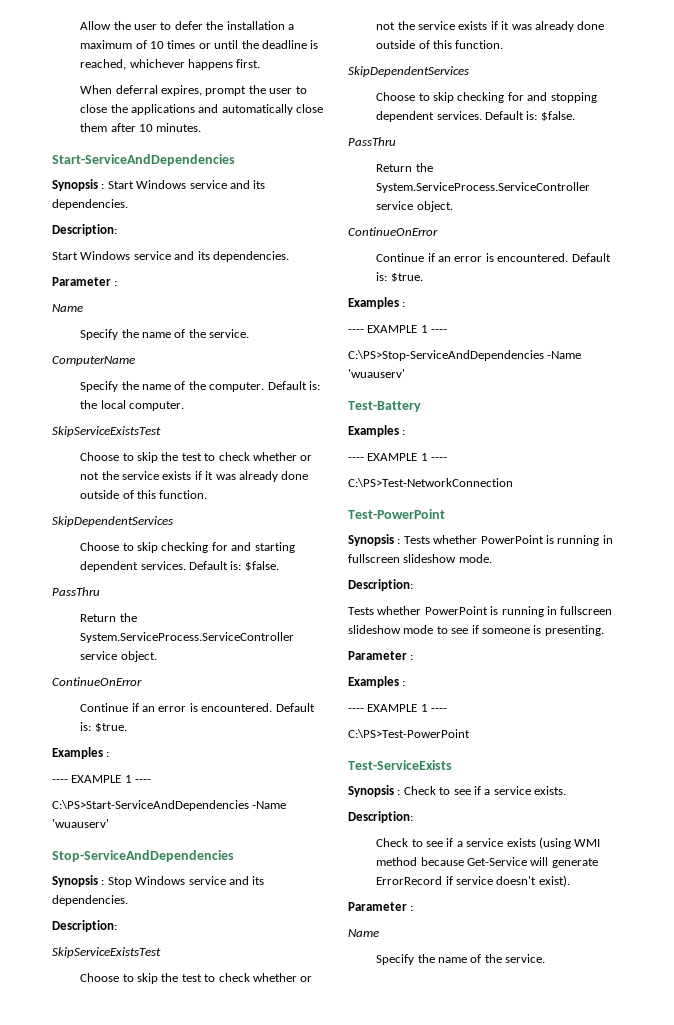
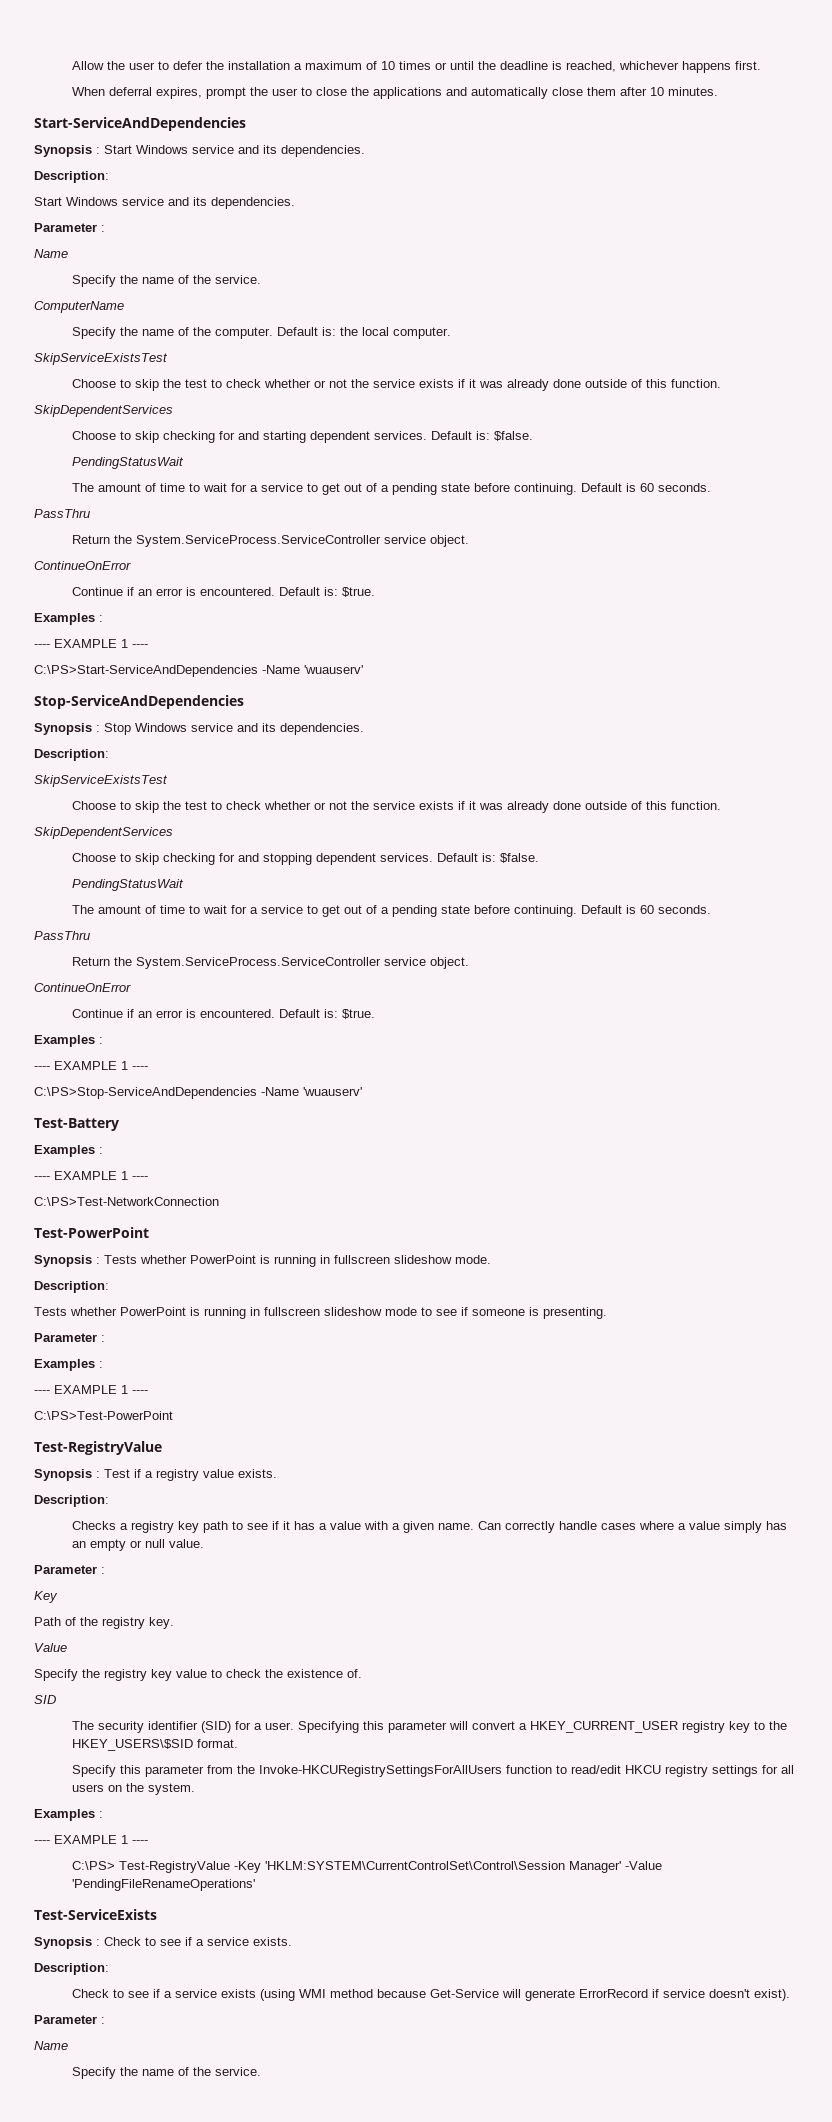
(279, 566) none -> [72,457,185,469] [72,483,712,495] // PendingStatusWait // The amount of time to wait for a service to get out of a pending state before continuing. Default is 60 seconds.
(575, 116) none -> [72,879,185,891] [72,905,712,917] // PendingStatusWait // The amount of time to wait for a service to get out of a pending state before continuing. Default is 60 seconds.
(470, 733) none -> [34,1441,162,1455] [34,1469,277,1481] [34,1495,109,1507] [72,1521,788,1533] [72,1539,205,1551] [34,1565,105,1574] [34,1591,58,1603] [34,1617,174,1629] [34,1643,67,1652] [34,1669,362,1681] [34,1695,56,1704] [72,1721,788,1733] [72,1739,239,1751] [72,1765,795,1777] [72,1783,196,1795] [34,1809,103,1821] [34,1835,148,1844] [72,1861,663,1873] [72,1879,256,1891] // Test-RegistryValue // Synopsis : Test if a registry value exists. // Description: // Checks a registry key path to see if it has a value with a given name. Can correctly handle cases where a value simply has an empty or null value. // Parameter : // Key // Path of the registry key. // Value // Specify the registry key value to check the existence of. // SID // The security identifier (SID) for a user. Specifying this parameter will convert a HKEY_CURRENT_USER registry key to the HKEY_USERS\$SID format. // Specify this parameter from the Invoke-HKCURegistrySettingsForAllUsers function to read/edit HKCU registry settings for all users on the system. // Examples : // ---- EXAMPLE 1 ---- // C:\PS> Test-RegistryValue -Key 'HKLM:SYSTEM\CurrentControlSet\Control\Session Manager' -Value 'PendingFileRenameOperations'

